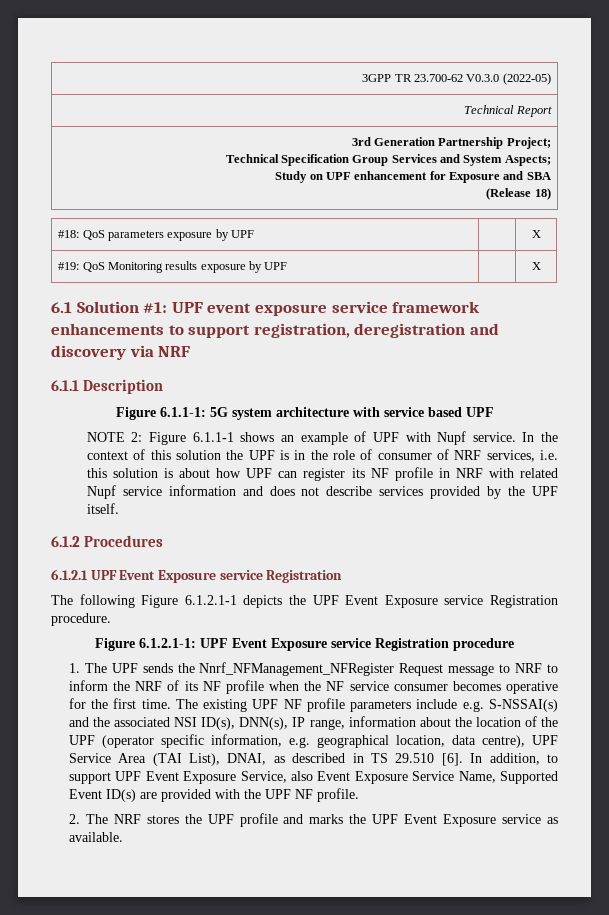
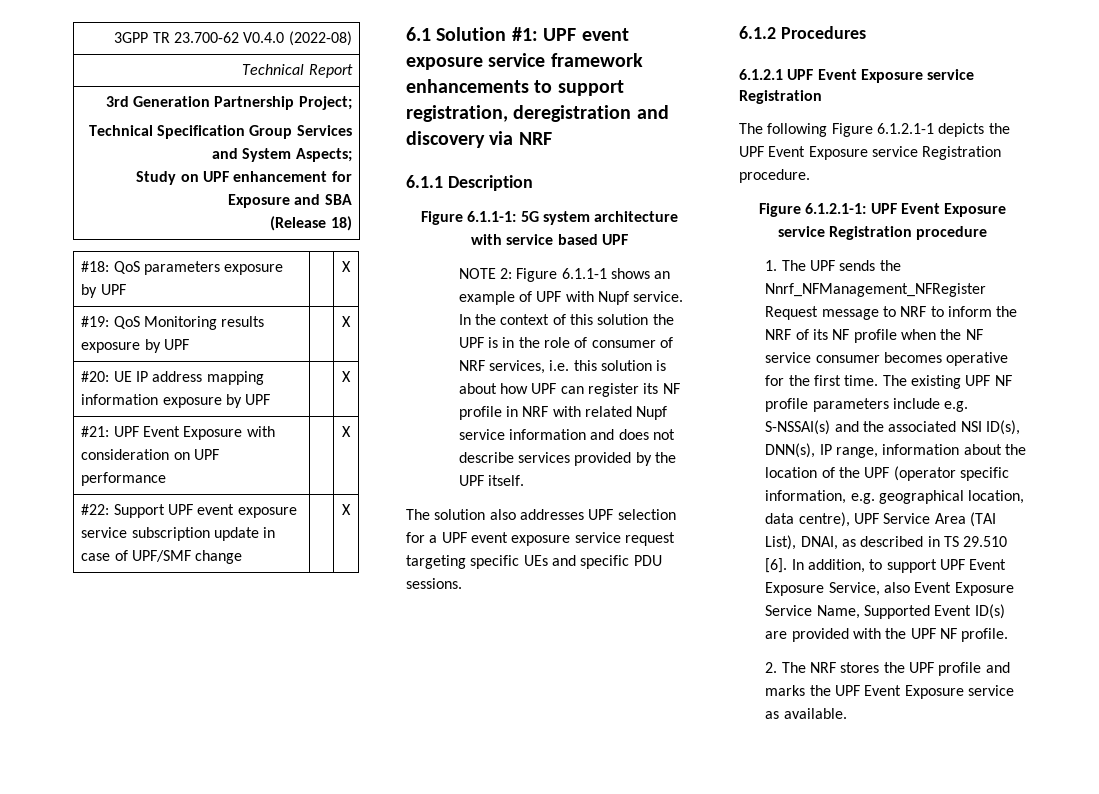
[466,73,551,85] V0.3.0 (2022-05) -> [243,31,352,46] V0.4.0 (2022-08)
(541, 266) none -> [81,371,264,385] [81,394,271,408] [342,371,351,382] [81,426,275,440] [81,449,219,460] [81,472,167,486] [342,426,351,437] [81,504,297,518] [81,527,276,541] [81,550,243,564] [342,504,351,515] // #20: UE IP address mapping information exposure by UPF | | X // #21: UPF Event Exposure with consideration on UPF performance | | X // #22: Support UPF event exposure service subscription update in case of UPF/SMF change | | X
(119, 508) none -> [406,509,676,520] [406,532,675,546] [406,555,662,569] [406,578,462,589] // The solution also addresses UPF selection for a UPF event exposure service request targeting specific UEs and specific PDU sessions.

